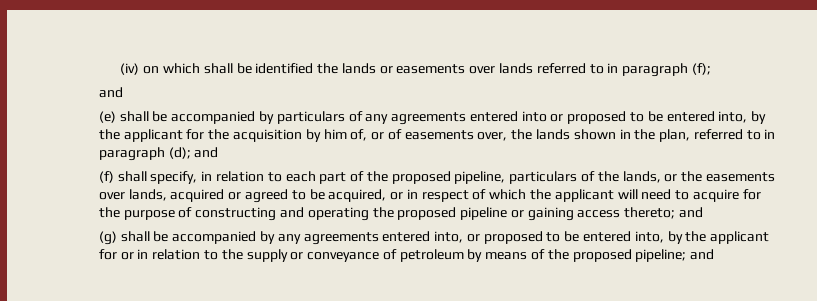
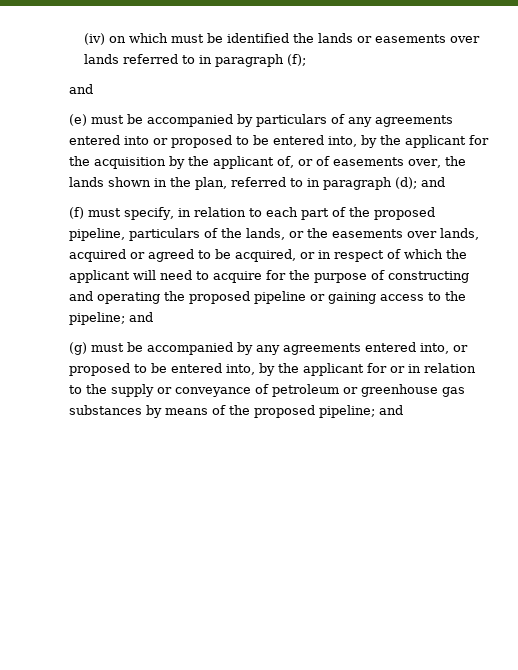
[203,63,233,74] shall -> [170,34,204,43] must
[119,111,149,122] shall -> [91,115,125,124] must
[323,129,347,139] him -> [188,156,275,169] the applicant
[117,171,147,182] shall -> [88,208,122,217] must
[624,207,676,219] thereto; -> [428,291,467,301] [69,312,126,325] to the pipeline;
[120,231,150,242] shall -> [91,343,125,352] must
(464, 255) none -> [343,384,466,397] [69,405,143,415] or greenhouse gas substances

